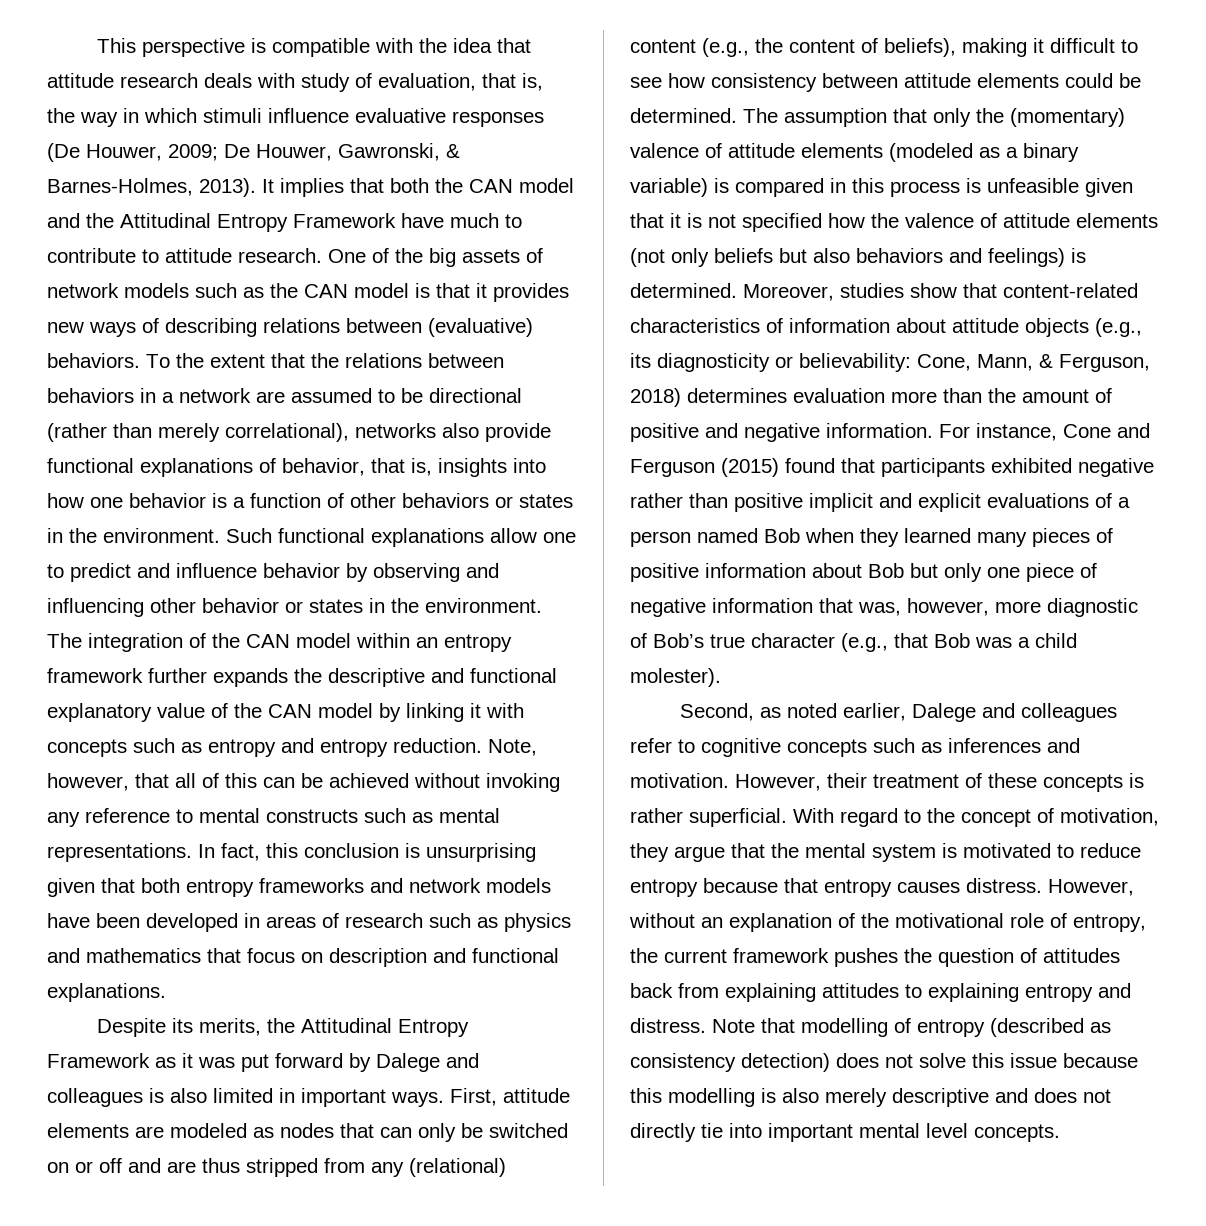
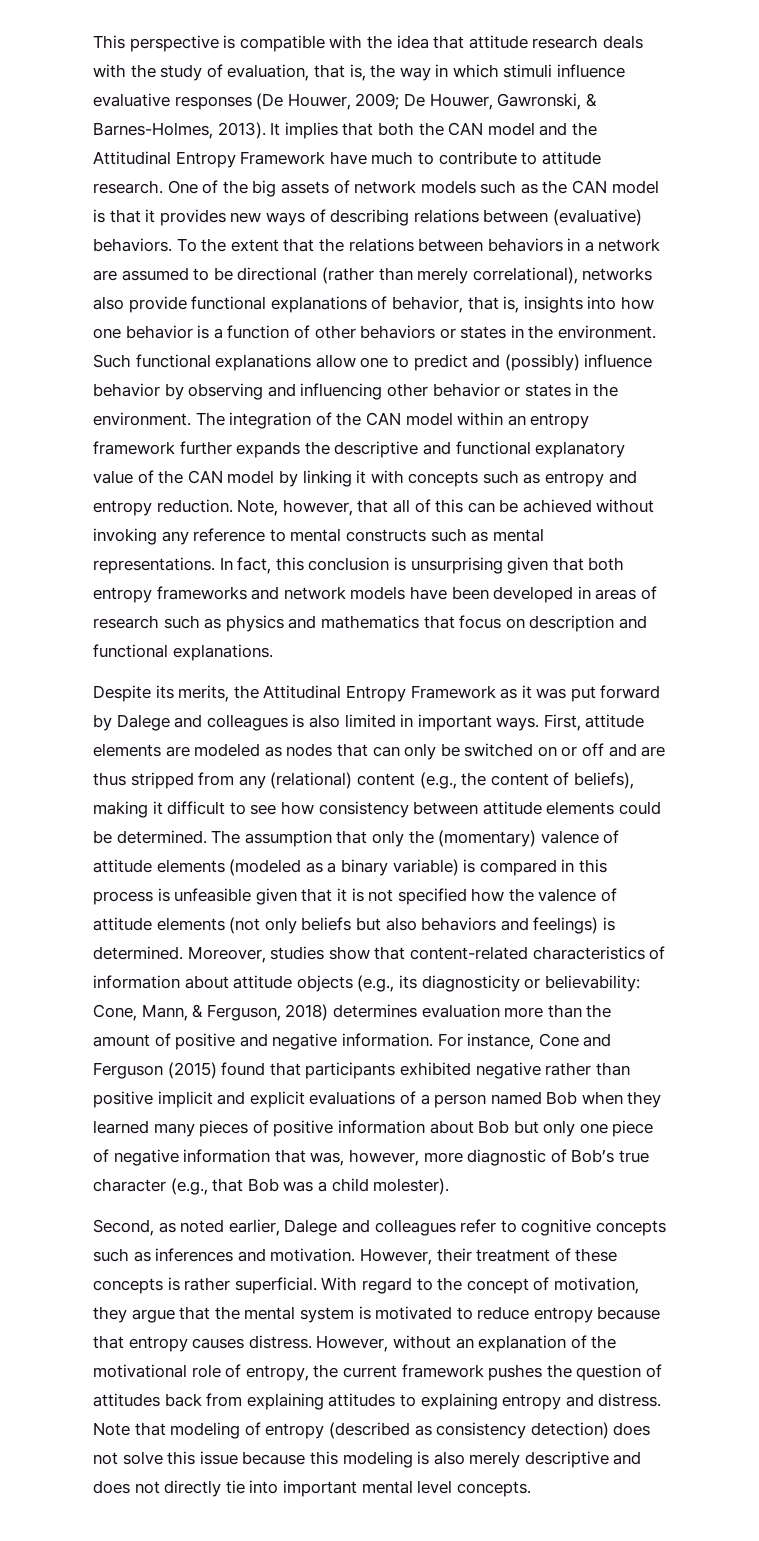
(295, 80) none -> [130,64,156,78] the
(170, 570) none -> [504,354,580,371] (possibly)
[801,1018,888,1037] modelling -> [170,1422,241,1439] modeling
[668,1088,755,1107] modelling -> [342,1451,413,1468] modeling

